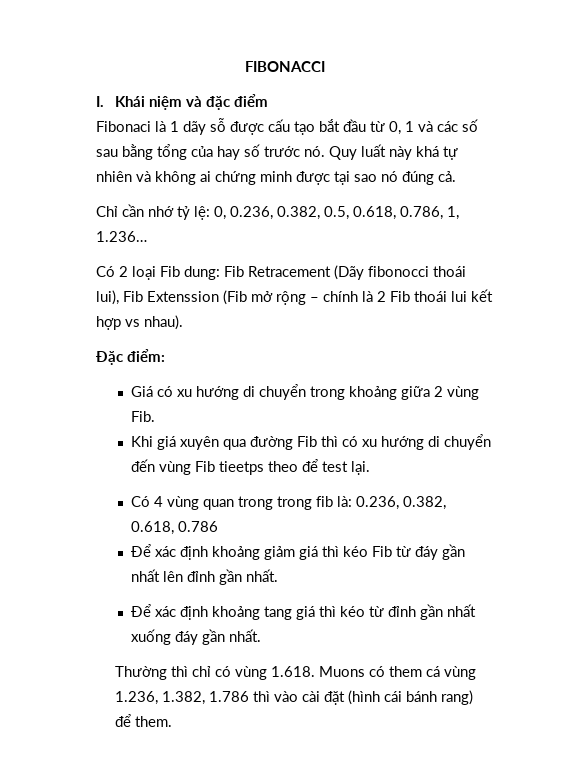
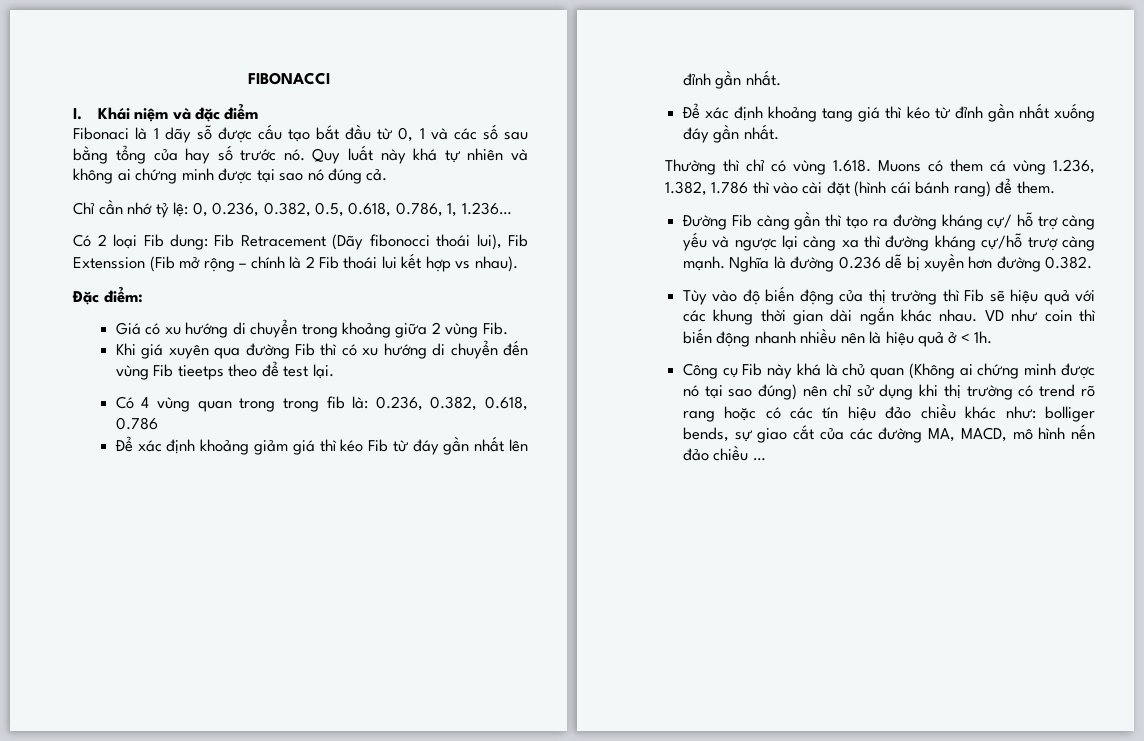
(172, 721) none -> [681,211,1095,230] [682,232,1096,251] [682,253,1093,272] [682,286,1095,305] [682,307,1097,325] [682,328,993,347] [682,363,1095,379] [682,384,1095,400] [682,403,1095,422] [682,424,1095,443] [682,445,766,461] // Đường Fib càng gần thì tạo ra đường kháng cự/ hỗ trợ càng yếu và ngược lại càng xa thì đường kháng cự/hỗ trượ càng mạnh. Nghĩa là đường 0.236 dễ bị xuyền hơn đường 0.382. // Tùy vào độ biến động của thị trường thì Fib sẽ hiệu quả với các khung thời gian dài ngắn khác nhau. VD như coin thì biến động nhanh nhiều nên là hiệu quả ở < 1h. // Công cụ Fib này khá là chủ quan (Không ai chứng minh được nó tại sao đúng) nên chỉ sử dụng khi thị trường có trend rõ rang hoặc có các tín hiệu đảo chiều khác như: bolliger bends, sự giao cắt của các đường MA, MACD, mô hình nến đảo chiều …

